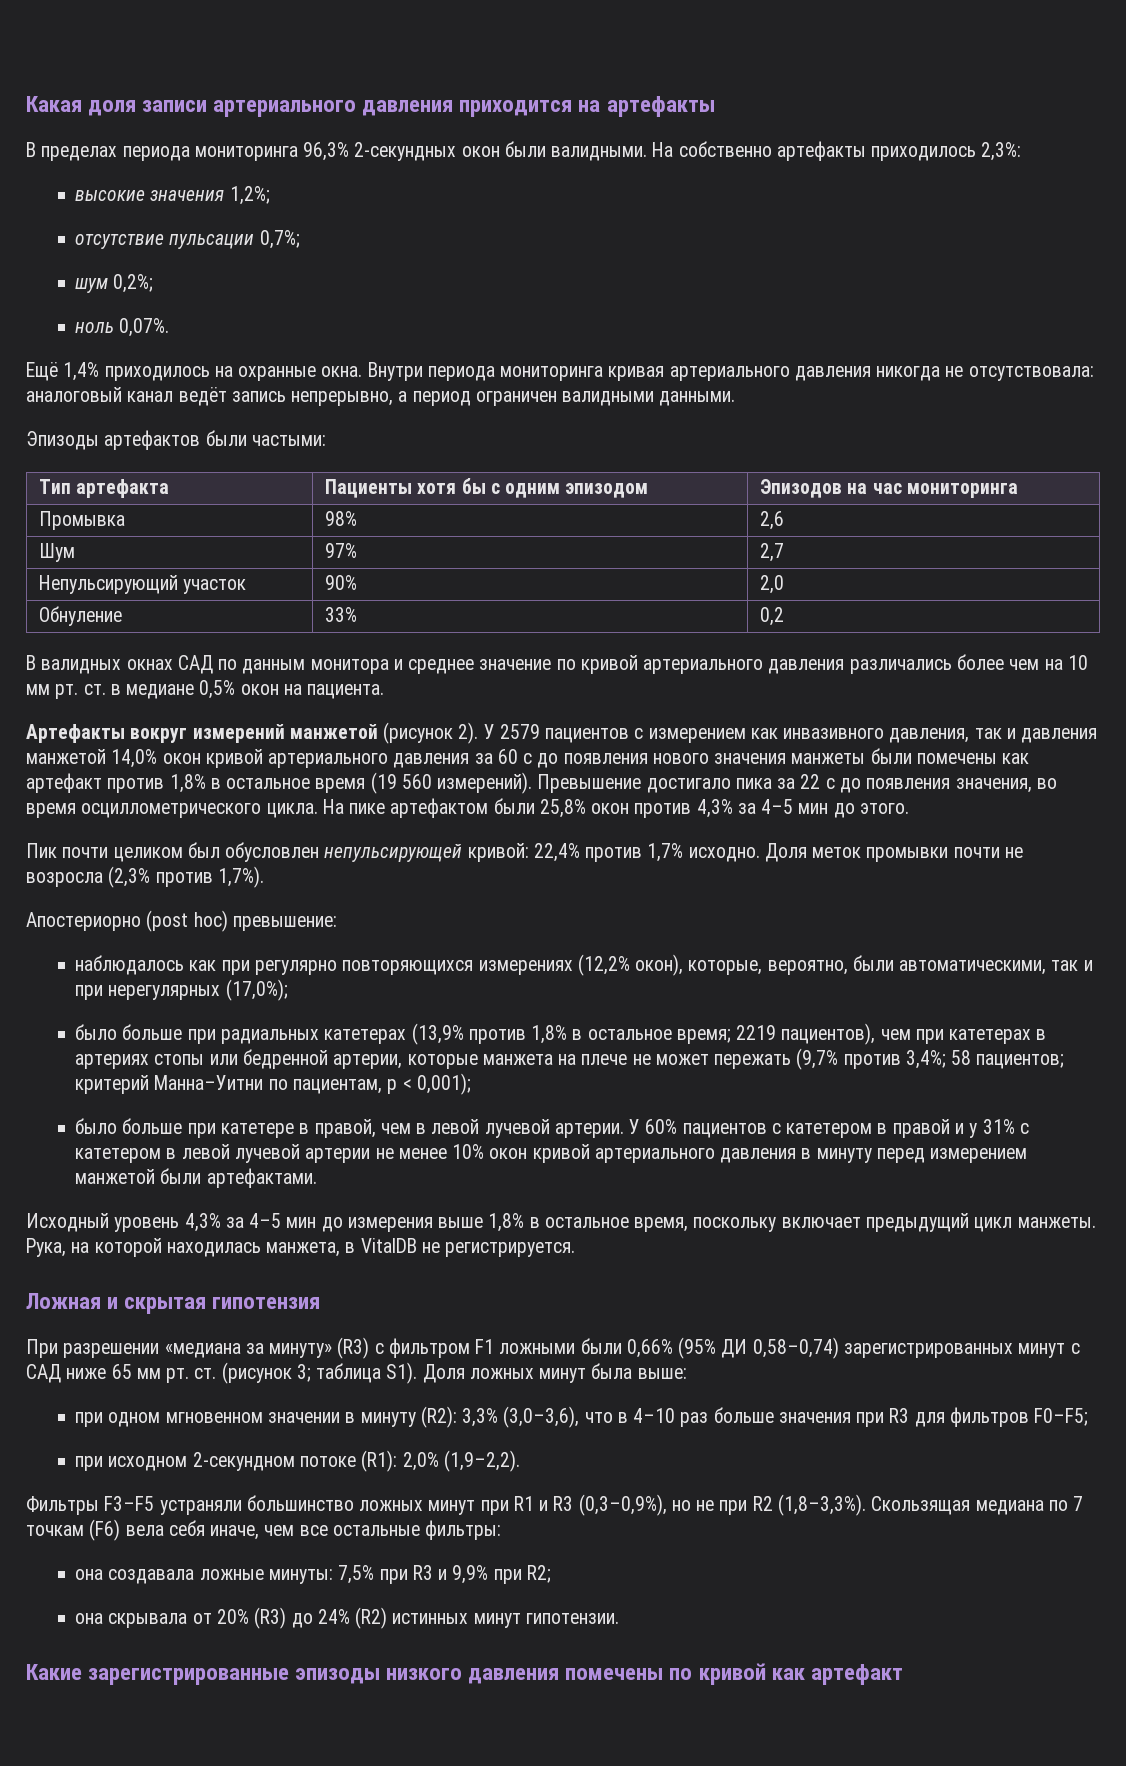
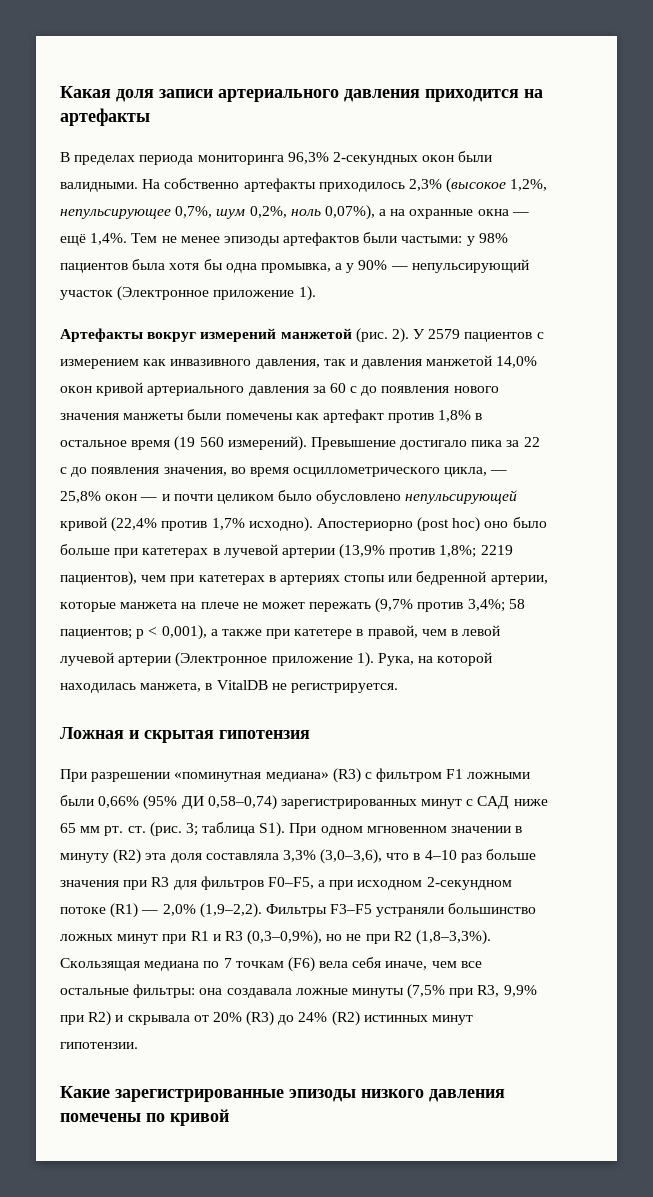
[981,142,1022,161] [75,186,270,205] [75,230,300,249] [75,274,154,293] [75,318,170,337] [26,362,1094,381] [26,387,736,406] [26,430,326,450] [38,479,170,498] [324,478,649,498] [759,479,1018,498] [38,511,125,530] [324,511,357,526] [759,511,784,530] [38,543,75,562] [324,543,357,558] [759,543,784,562] [38,575,247,594] [324,575,357,590] [759,575,784,594] [38,606,122,626] [324,607,357,622] [759,607,784,626] [26,654,1088,674] [26,680,385,699] 2,3%: // высокие значения 1,2%; // отсутствие пульсации 0,7%; // шум 0,2%; // ноль 0,07%. // Ещё 1,4% приходилось на охранные окна. Внутри периода мониторинга кривая артериального давления никогда не отсутствовала: аналоговый канал ведёт запись непрерывно, а период ограничен валидными данными. // Эпизоды артефактов были частыми: // Тип артефакта | Пациенты хотя бы с одним эпизодом | Эпизодов на час мониторинга // Промывка | 98% | 2,6 // Шум | 97% | 2,7 // Непульсирующий участок | 90% | 2,0 // Обнуление | 33% | 0,2 // В валидных окнах САД по данным монитора и среднее значение по кривой артериального давления различались более чем на 10 мм рт. ст. в медиане 0,5% окон на пациента. -> [408,178,548,193] [60,205,529,220] [60,232,508,246] [60,259,529,273] [60,286,316,301] 2,3% (высокое 1,2%, непульсирующее 0,7%, шум 0,2%, ноль 0,07%), а на охранные окна — ещё 1,4%. Тем не менее эпизоды артефактов были частыми: у 98% пациентов была хотя бы одна промывка, а у 90% — непульсирующий участок (Электронное приложение 1).
[383,722,454,744] (рисунок -> [355,328,388,343] (рис.
[266,798,909,818] [26,842,1023,862] [26,866,264,888] [26,910,337,932] [75,954,1093,976] [75,979,288,1001] [75,1023,731,1045] цикла. На пике артефактом были 25,8% окон против 4,3% за 4–5 мин до этого. // Пик почти целиком был обусловлен непульсирующей кривой: 22,4% против 1,7% исходно. Доля меток промывки почти не возросла (2,3% против 1,7%). // Апостериорно (post hoc) превышение: // наблюдалось как при регулярно повторяющихся измерениях (12,2% окон), которые, вероятно, были автоматическими, так и при нерегулярных (17,0%); // было больше при радиальных катетерах (13,9% против 1,8% в остальное время; -> [444,467,508,477] [60,490,518,504] [60,517,547,532] [60,544,477,559] цикла, — 25,8% окон — и почти целиком было обусловлено непульсирующей кривой (22,4% против 1,7% исходно). Апостериорно (post hoc) оно было больше при катетерах в лучевой артерии (13,9% против 1,8%;
[75,1073,471,1095] [75,1118,183,1134] критерий Манна–Уитни по пациентам, p < 0,001); // было больше -> [136,625,262,640] p < 0,001), а также
[554,1119,1029,1138] [75,1144,1028,1163] [75,1168,317,1188] [26,1213,1096,1232] артерии. У 60% пациентов с катетером в правой и у 31% с катетером в левой лучевой артерии не менее 10% окон кривой артериального давления в минуту перед измерением манжетой были артефактами. // Исходный уровень 4,3% за 4–5 мин до измерения выше 1,8% в остальное время, поскольку включает предыдущий цикл манжеты. -> [118,652,374,667] артерии (Электронное приложение 1).
[164,1343,333,1358] «медиана за минуту» -> [174,772,329,782] «поминутная медиана»
[221,1362,292,1384] (рисунок -> [149,822,182,837] (рис.
[422,1363,687,1383] [75,1412,104,1427] Доля ложных минут была выше: // при -> [289,823,317,836] При
[420,1406,457,1428] (R2): -> [113,849,279,864] (R2) эта доля составляла
[1034,1408,1089,1426] F0–F5; // -> [267,877,326,889] F0–F5, а
[361,1450,398,1472] (R1): -> [110,903,159,918] (R1) —
(520, 1461) // -> (262, 910) none
(502, 1530) // -> (196, 991) none
[269,1565,551,1584] [75,1613,104,1624] минуты: 7,5% при R3 и 9,9% при R2; // она -> [351,984,537,999] [60,1011,124,1026] минуты (7,5% при R3, 9,9% при R2) и
[771,1664,903,1685] как артефакт -> (229, 1117) none

